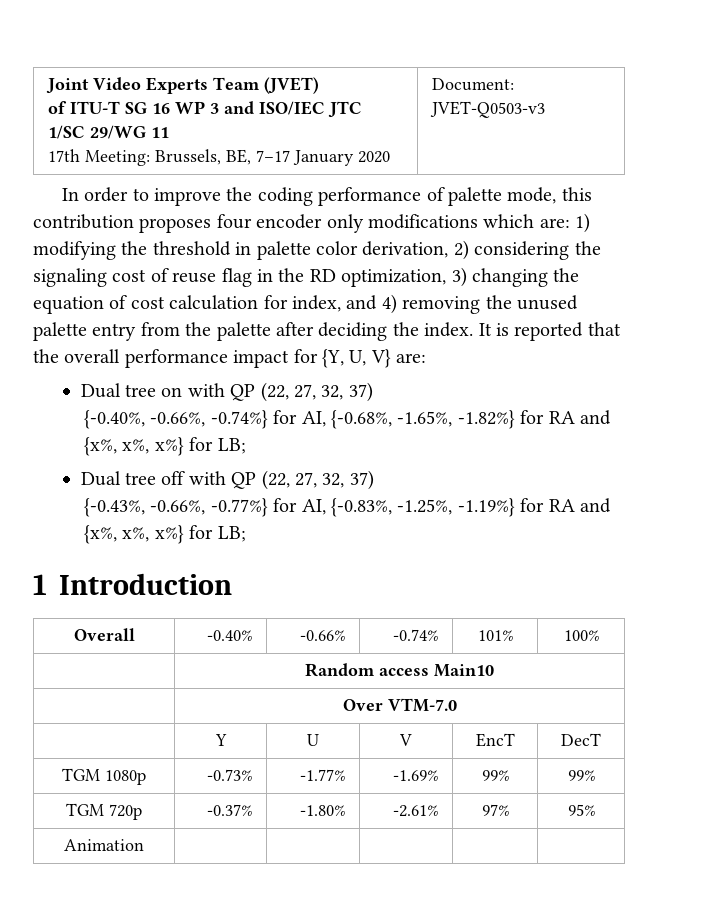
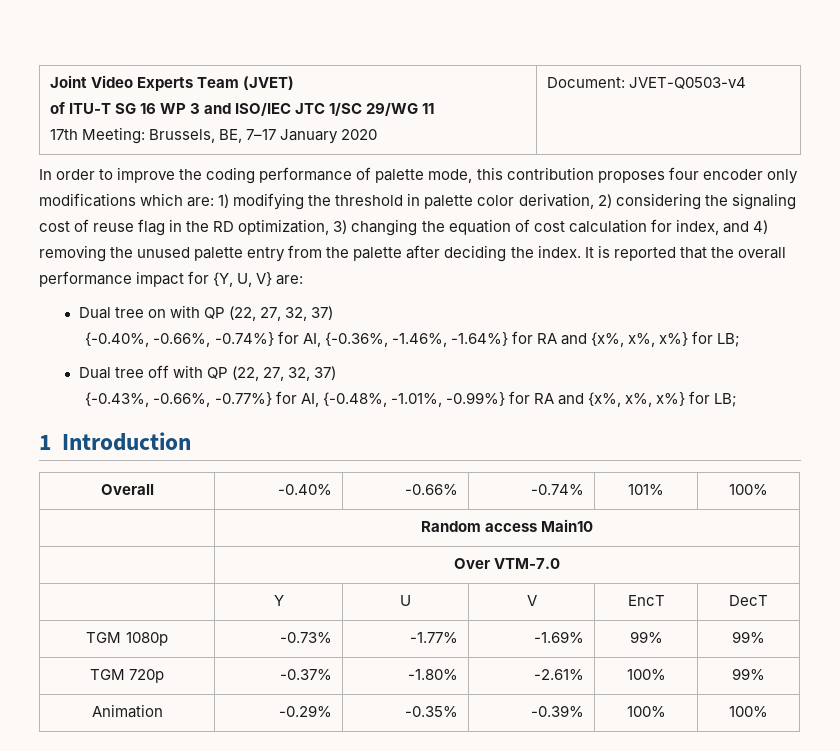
[430,101,546,118] JVET-Q0503-v3 -> [628,77,746,89] JVET-Q0503-v4
[331,410,515,429] {-0.68%, -1.65%, -1.82%} -> [324,332,508,347] {-0.36%, -1.46%, -1.64%}
[331,498,515,517] {-0.83%, -1.25%, -1.19%} -> [322,392,505,407] {-0.48%, -1.01%, -0.99%}
[481,804,509,816] [567,804,595,816] 97% | 95% -> [626,669,666,680] [732,668,765,680] 100% | 99%
(144, 845) | | | | -> [279,705,333,717] [405,706,459,717] [531,705,585,717] [626,706,666,717] [729,706,768,717] -0.29% | -0.35% | -0.39% | 100% | 100%

